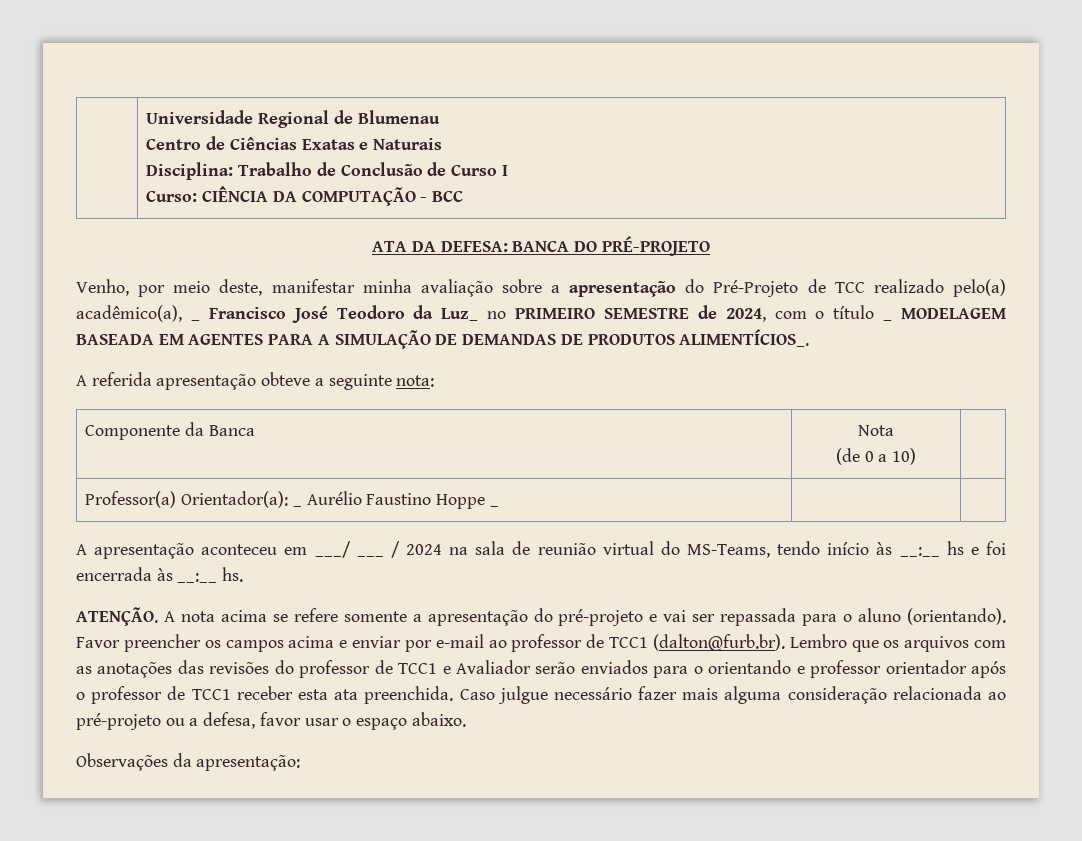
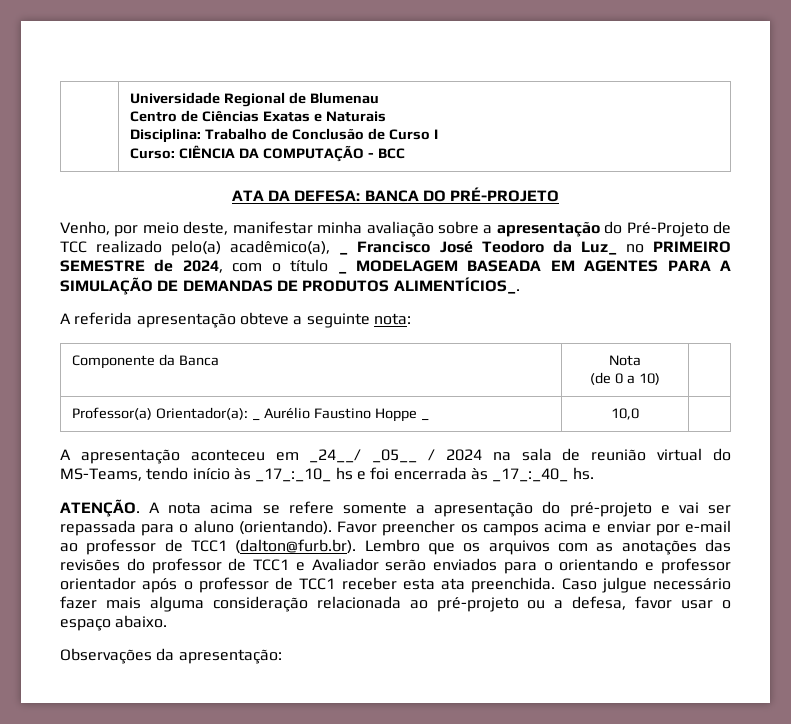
(499, 506) none -> [611,408,639,420] 10,0
[314,541,384,558] ___/ ___ -> [309,449,418,463] _24__/ _05__
[899,547,940,557] __:__ -> [255,468,332,482] _17_:_10_
[177,573,218,583] __:__ -> [492,468,569,482] _17_:_40_

